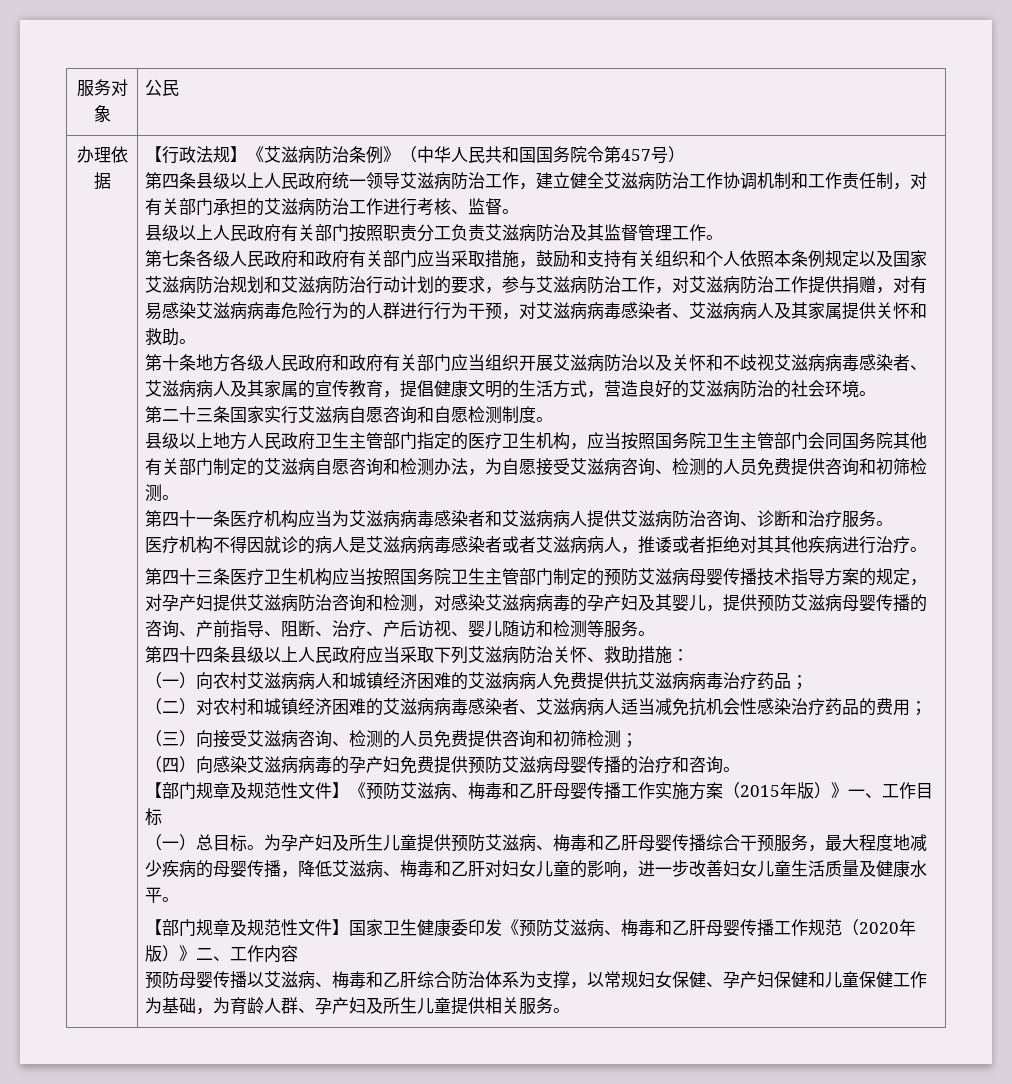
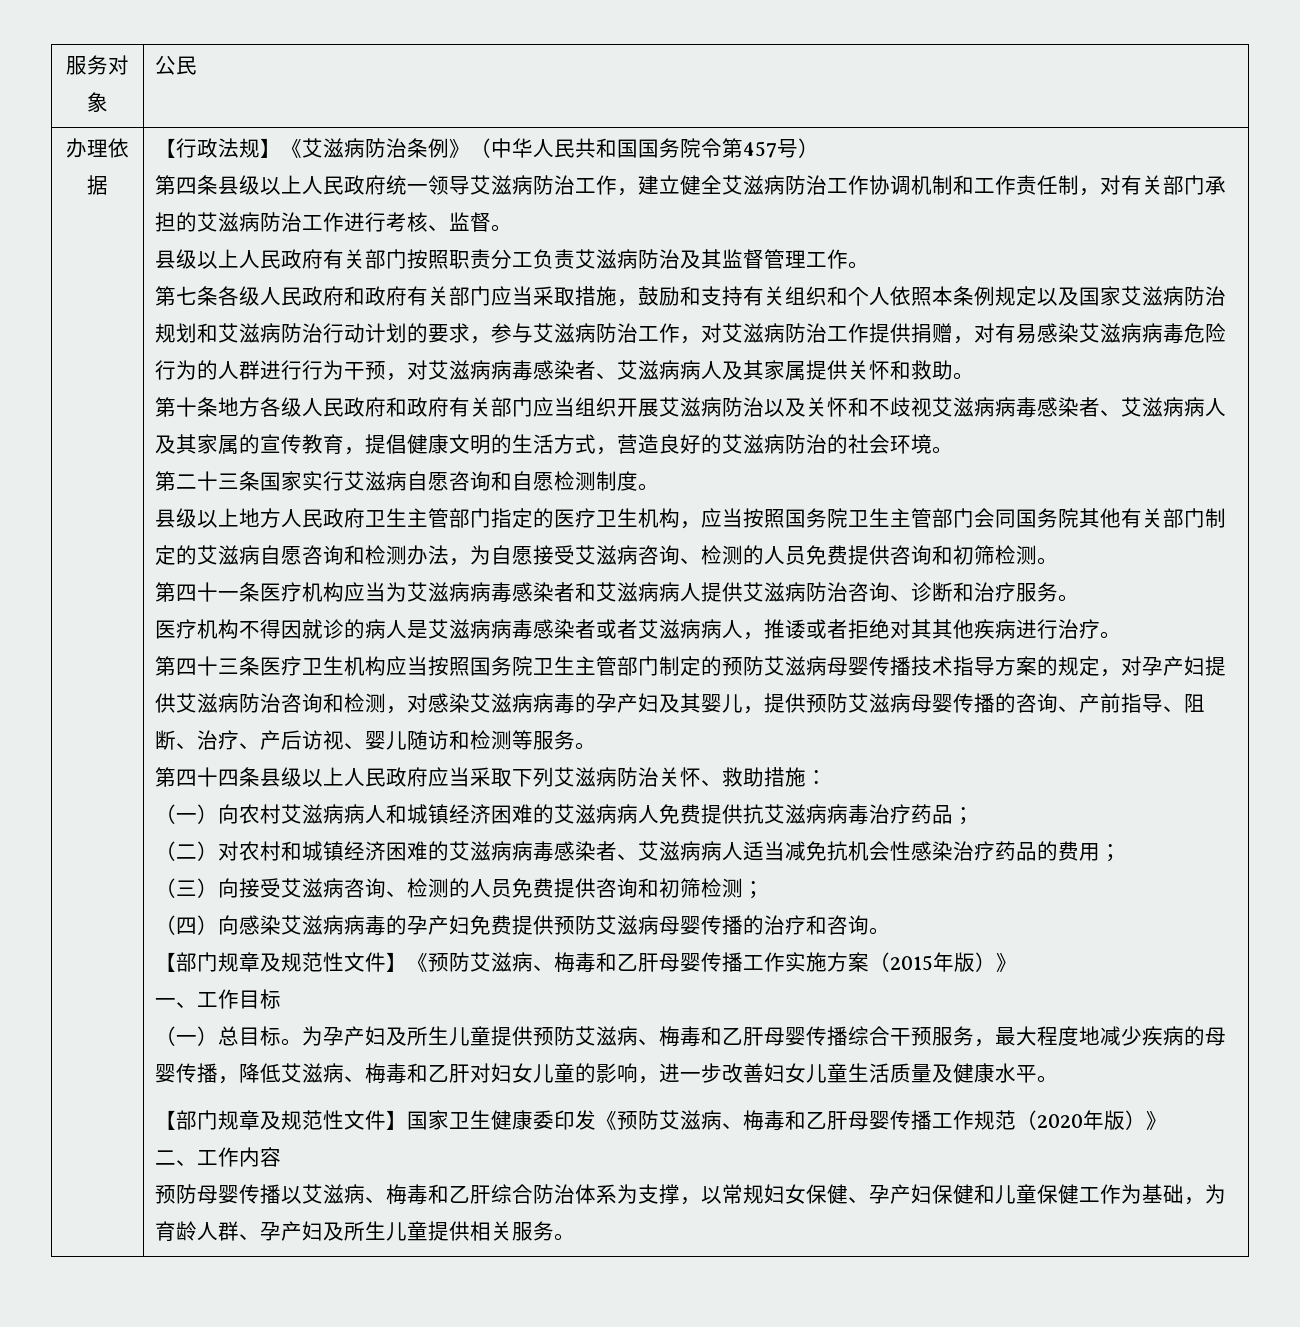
(849, 790) none -> (1018, 962) //
(197, 953) none -> (1168, 1120) //

